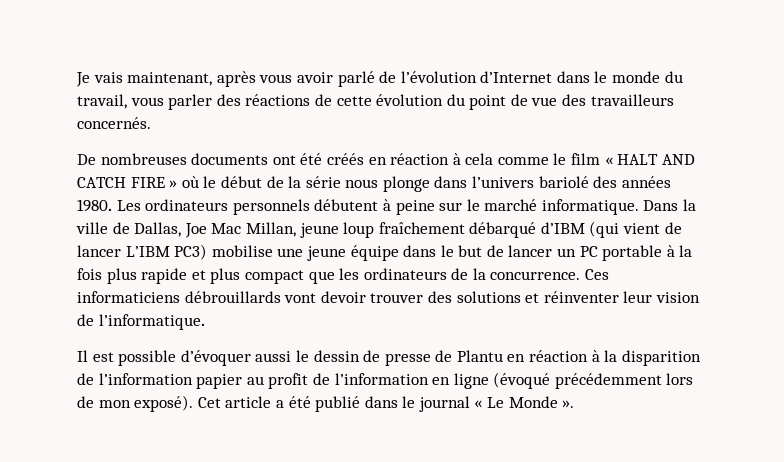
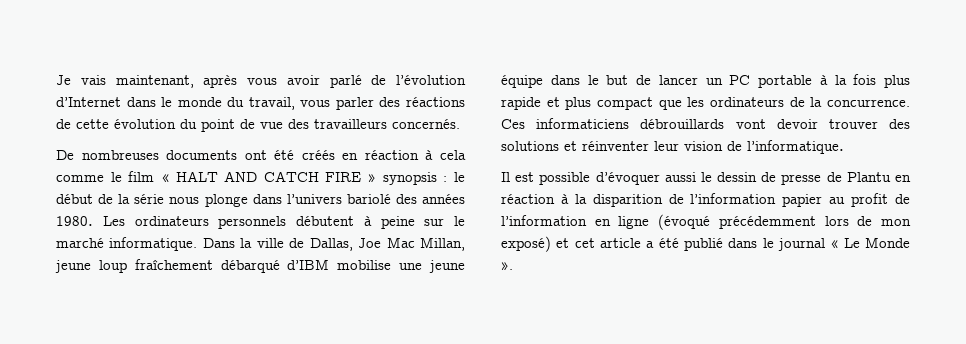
[181,176,199,188] où -> [382,172,448,185] synopsis :
[589,221,682,238] [77,244,208,260] (qui vient de lancer L’IBM PC3) -> (330, 264) none
[134,395,221,412] exposé). Cet -> [501,236,595,252] exposé) et cet

